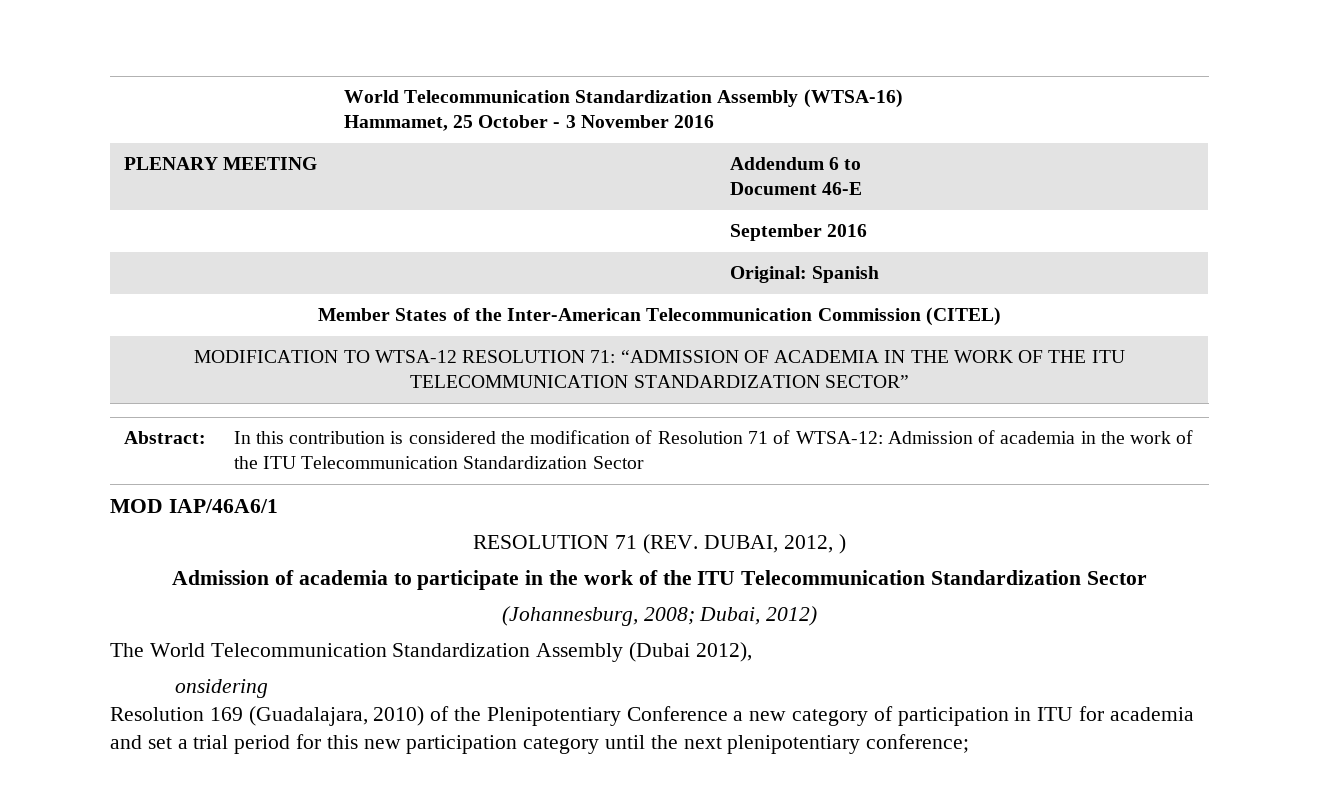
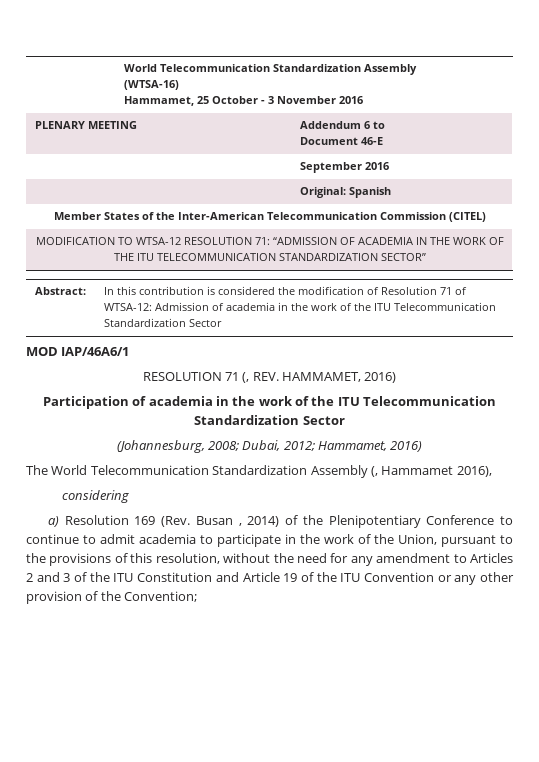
[643,534,846,554] [172,570,520,590] (REV. DUBAI, 2012, ) // Admission of academia to participate -> [242,372,397,383] [42,396,213,409] (, REV. HAMMAMET, 2016) // Participation of academia
[766,606,818,626] 2012) -> [283,441,423,452] 2012; Hammamet, 2016)
[629,642,752,662] [175,679,269,698] [110,706,1194,726] [110,734,970,754] (Dubai 2012), // onsidering // Resolution 169 (Guadalajara, 2010) of the Plenipotentiary Conference a new category of participation in ITU for academia and set a trial period for this new participation category until the next plenipotentiary conference; -> [370,466,492,477] [62,490,130,503] [47,515,514,528] [26,534,513,547] [26,553,514,566] [26,572,514,585] [26,591,198,604] (, Hammamet 2016), // considering // a) Resolution 169 (Rev. Busan , 2014) of the Plenipotentiary Conference to continue to admit academia to participate in the work of the Union, pursuant to the provisions of this resolution, without the need for any amendment to Articles 2 and 3 of the ITU Constitution and Article 19 of the ITU Convention or any other provision of the Convention;

